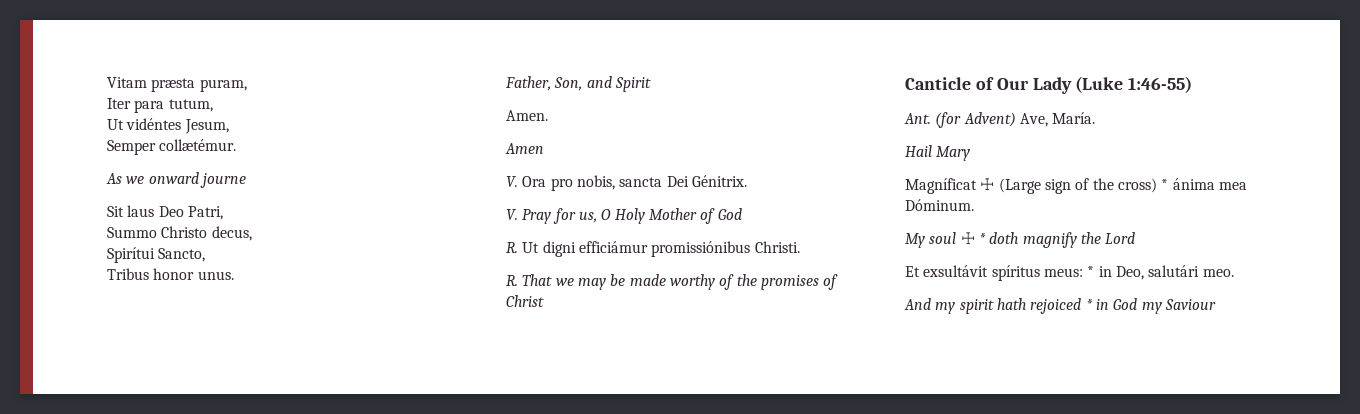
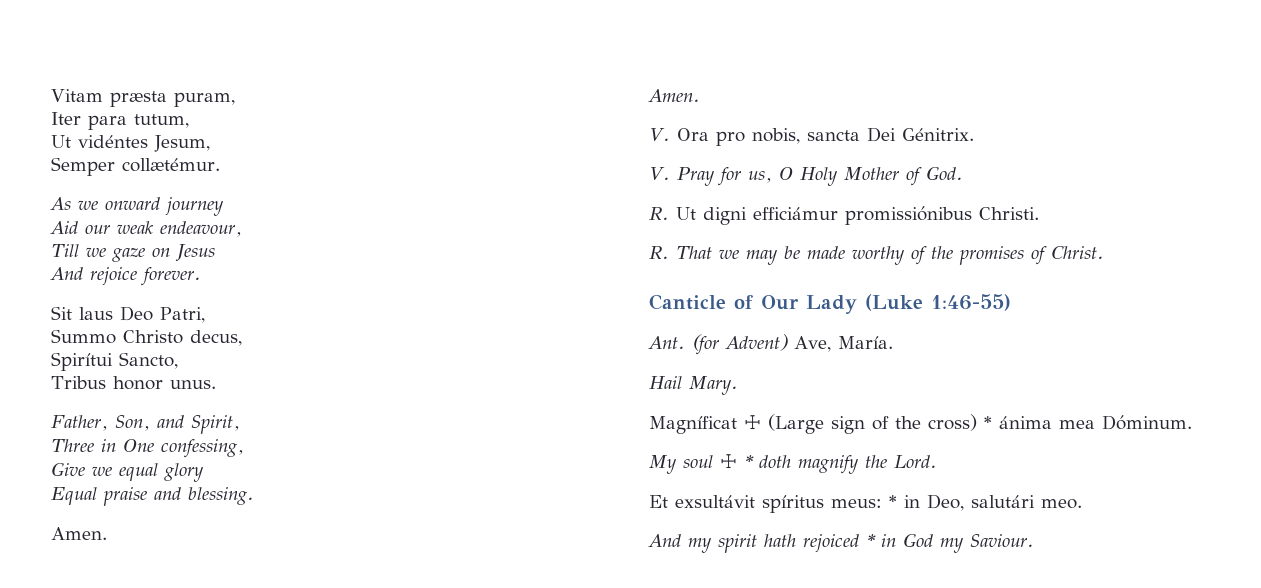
[199,173,246,188] journe -> [165,197,224,216] [50,221,242,237] [51,244,215,262] [50,267,201,286] journey // Aid our weak endeavour, // Till we gaze on Jesus // And rejoice forever.
[614,77,651,92] [506,110,548,121] [505,143,544,154] Spirit // Amen. // Amen -> [190,415,240,434] [51,439,244,458] [51,462,204,482] [51,487,254,506] [51,527,107,540] [648,89,700,102] Spirit, // Three in One confessing, // Give we equal glory // Equal praise and blessing. // Amen. // Amen.
[717,208,742,220] God -> [925,166,963,180] God.
[506,295,544,307] Christ -> [1051,246,1104,259] Christ.
[936,146,971,161] Mary -> [689,376,738,395] Mary.
[1105,232,1136,244] Lord -> [894,455,937,468] Lord.
[1164,299,1216,310] Saviour -> [970,534,1034,547] Saviour.

